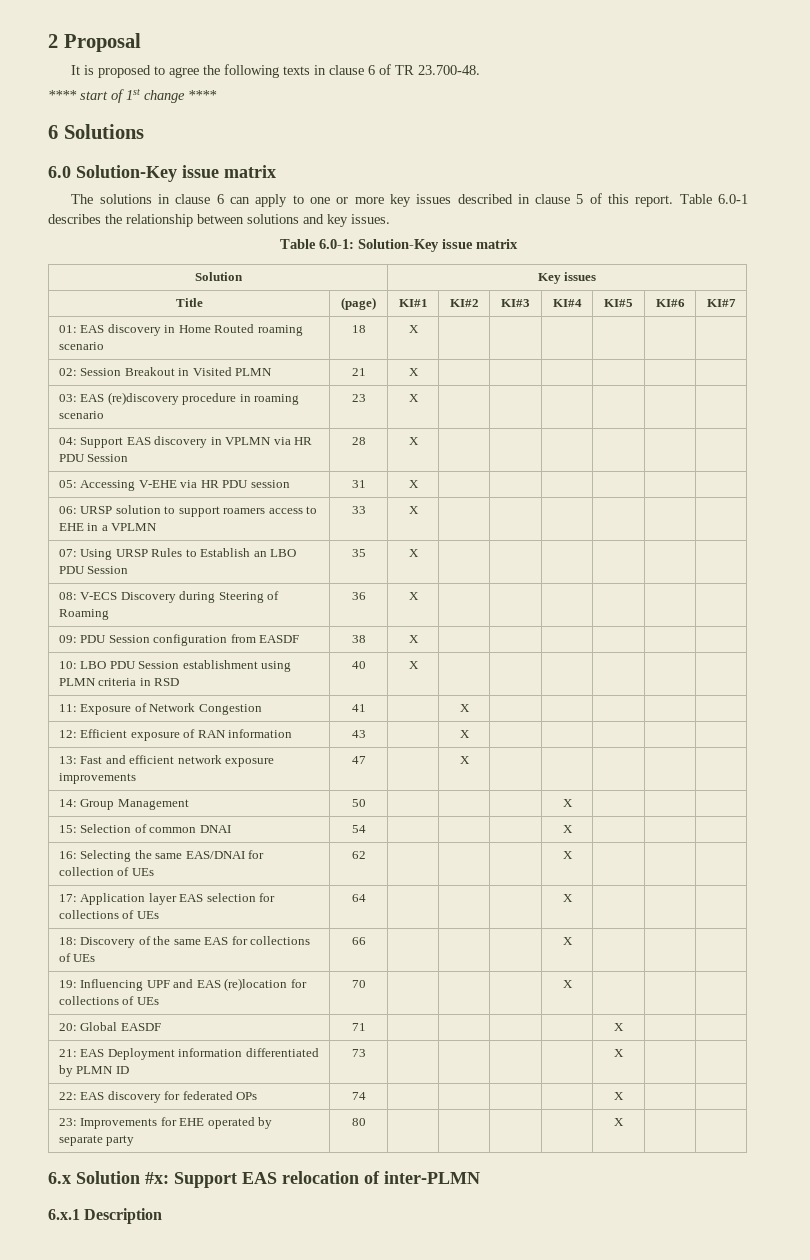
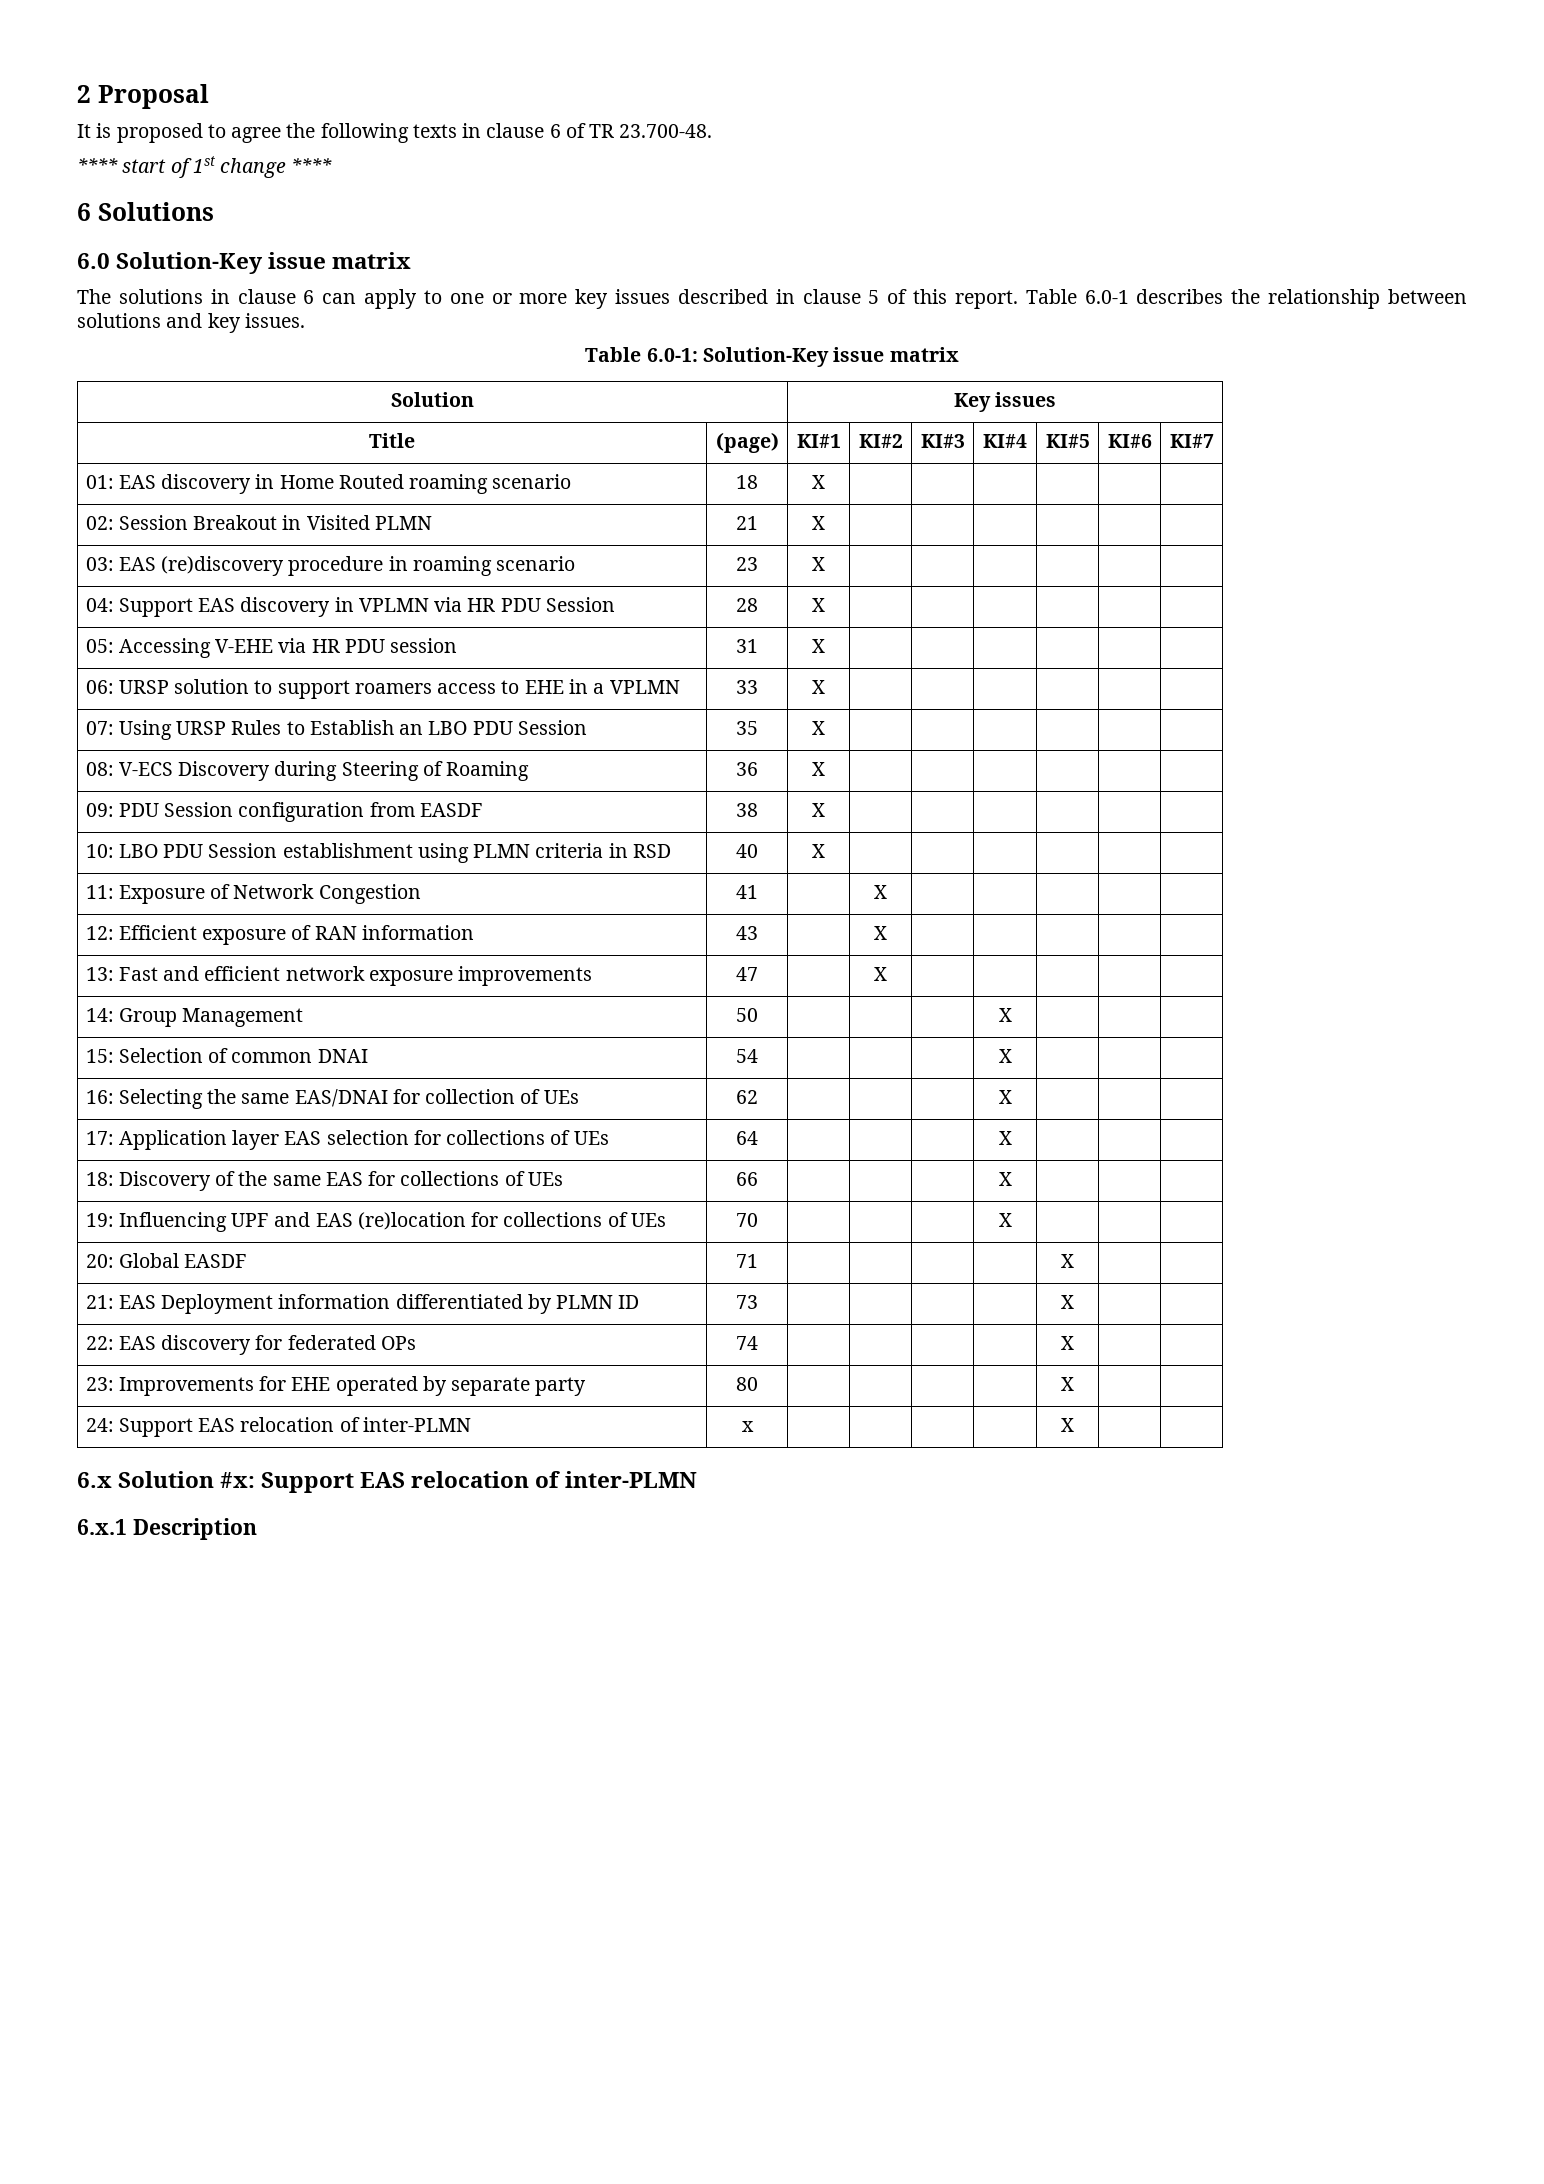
(624, 1122) none -> [85,1417,471,1437] [741,1421,754,1432] [1061,1418,1074,1432] // 24: Support EAS relocation of inter-PLMN | x | | | | | X | |

